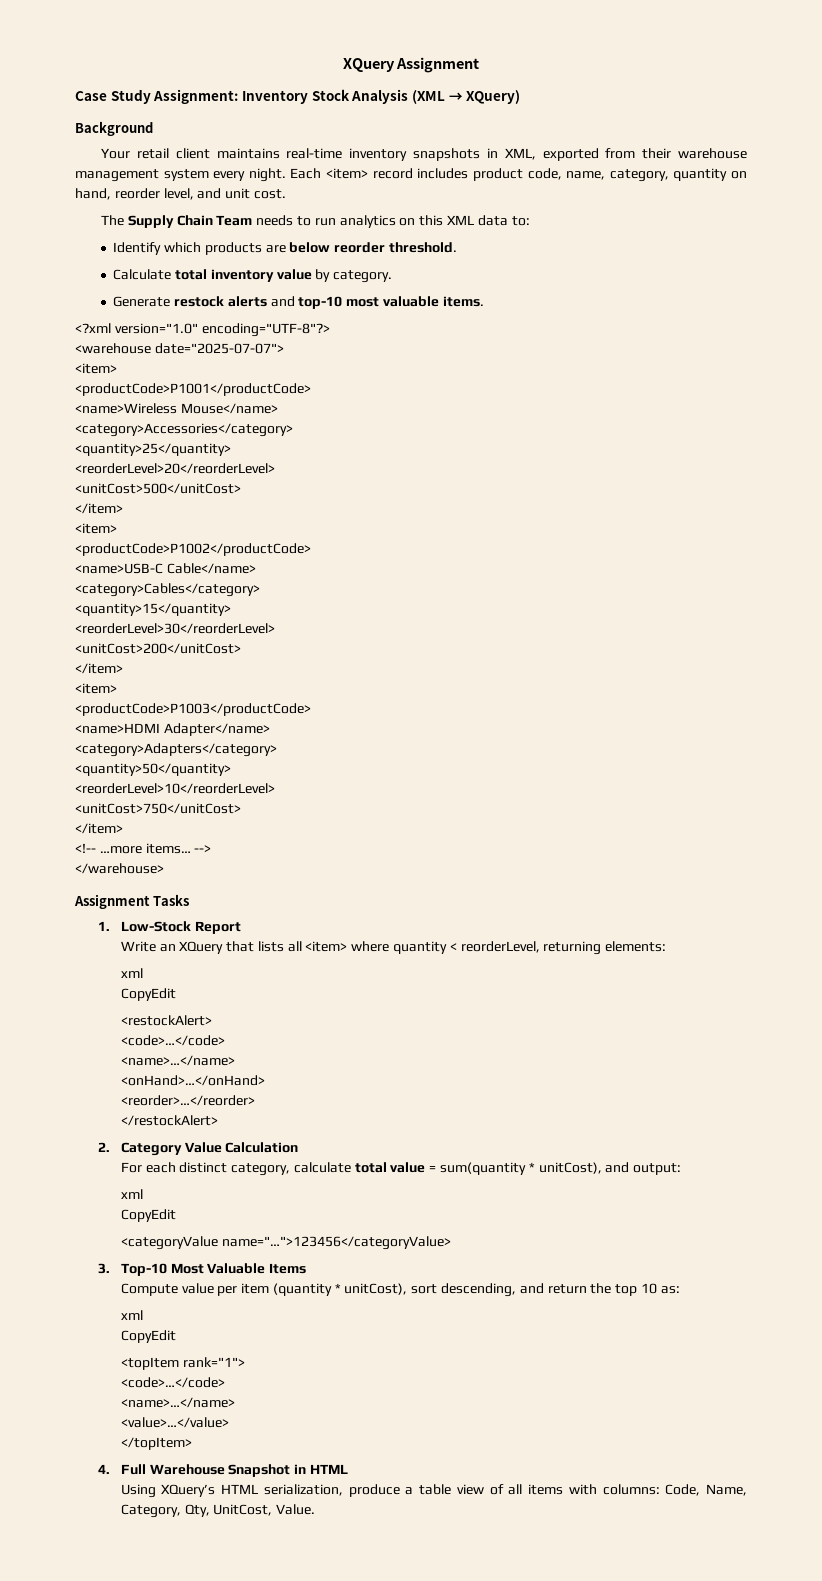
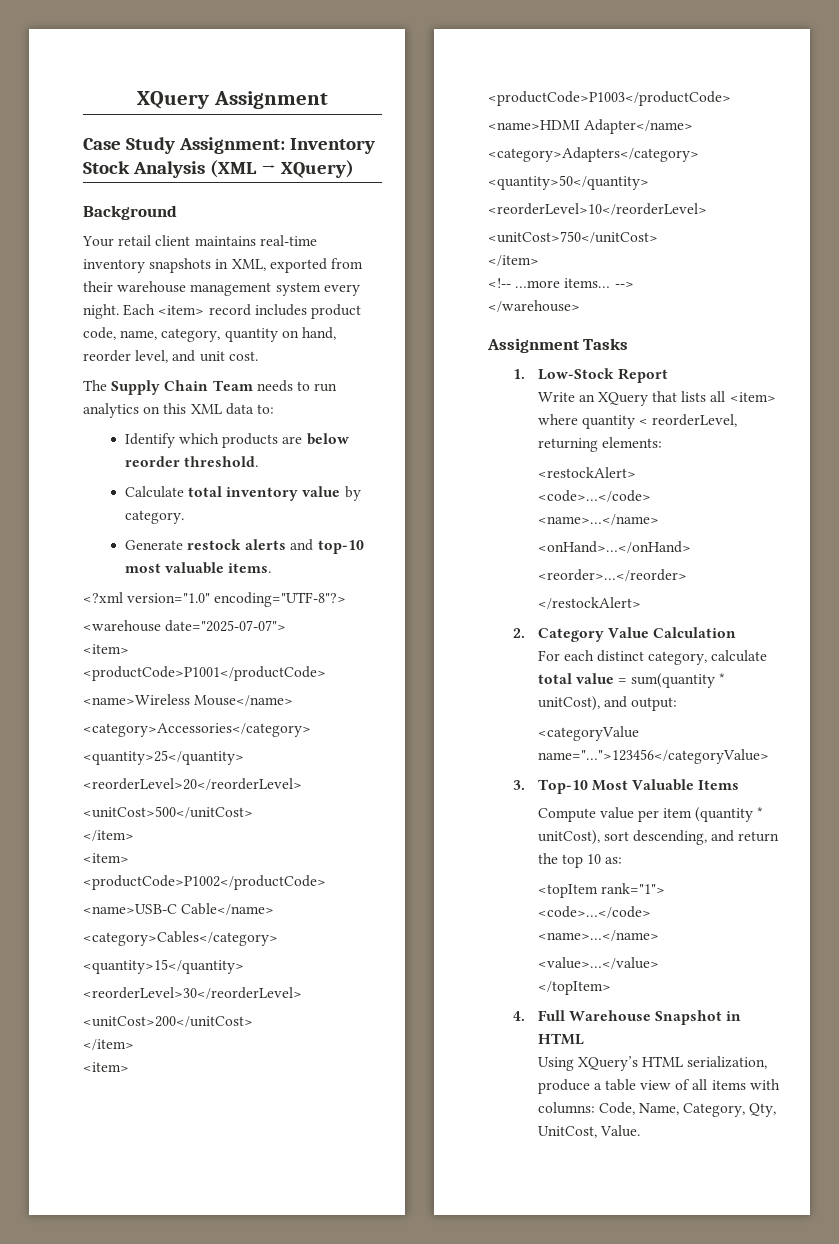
[120,968,143,978] [120,988,176,1001] // xml // CopyEdit -> (662, 442) none
[120,1189,143,1199] [120,1209,176,1222] // xml // CopyEdit -> (677, 704) none
[120,1310,143,1320] [120,1330,176,1343] // xml // CopyEdit -> (623, 860) none

